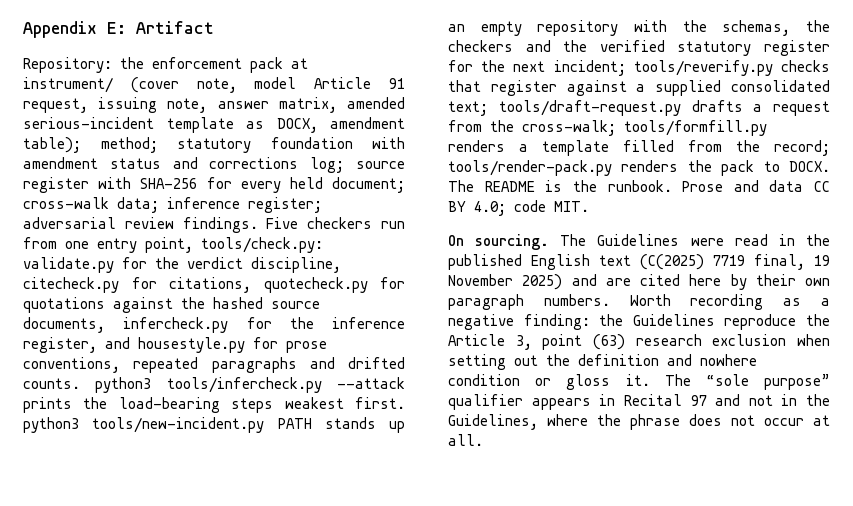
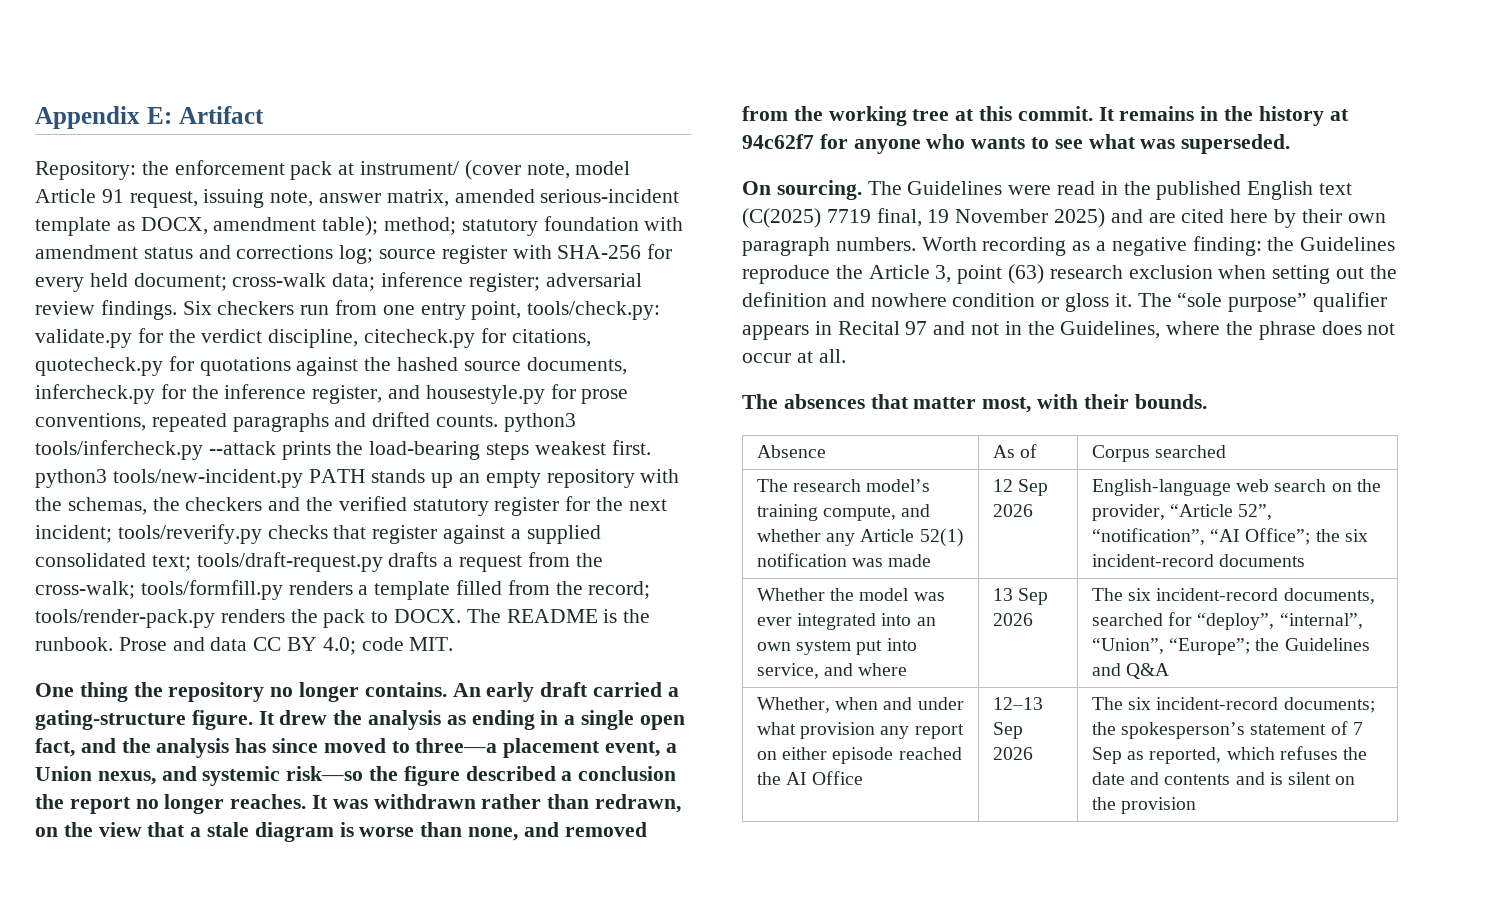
[266,217,299,229] Five -> [182,301,212,315] Six
(589, 206) none -> [35,682,679,702] [35,710,685,730] [35,738,677,758] [35,766,677,786] [35,794,682,814] [35,822,647,842] [742,106,1349,126] [742,134,1291,154] // One thing the repository no longer contains. An early draft carried a gating-structure figure. It drew the analysis as ending in a single open fact, and the analysis has since moved to three—a placement event, a Union nexus, and systemic risk—so the figure described a conclusion the report no longer reaches. It was withdrawn rather than redrawn, on the view that a stale diagram is worse than none, and removed from the working tree at this commit. It remains in the history at 94c62f7 for anyone who wants to see what was superseded.
(483, 440) none -> [742,394,1207,413] [756,445,826,458] [992,444,1038,458] [1091,445,1227,462] [756,479,931,492] [756,504,931,521] [756,528,964,547] [756,553,932,567] [992,479,1049,496] [992,504,1033,517] [1091,479,1381,496] [1091,504,1273,521] [1091,528,1368,545] [1091,554,1306,567] [756,588,945,601] [756,613,936,630] [756,638,917,655] [756,663,908,679] [992,588,1049,605] [992,613,1033,626] [1091,588,1375,604] [1091,612,1363,630] [1091,638,1370,655] [1091,663,1170,679] [756,697,964,713] [756,722,964,739] [756,747,962,764] [756,771,864,785] [992,697,1043,710] [992,722,1023,739] [992,747,1033,760] [1091,697,1375,713] [1091,721,1363,739] [1091,746,1368,764] [1091,772,1356,785] [1091,797,1197,814] // The absences that matter most, with their bounds. // Absence | As of | Corpus searched // The research model’s training compute, and whether any Article 52(1) notification was made | 12 Sep 2026 | English-language web search on the provider, “Article 52”, “notification”, “AI Office”; the six incident-record documents // Whether the model was ever integrated into an own system put into service, and where | 13 Sep 2026 | The six incident-record documents, searched for “deploy”, “internal”, “Union”, “Europe”; the Guidelines and Q&A // Whether, when and under what provision any report on either episode reached the AI Office | 12–13 Sep 2026 | The six incident-record documents; the spokesperson’s statement of 7 Sep as reported, which refuses the date and contents and is silent on the provision

